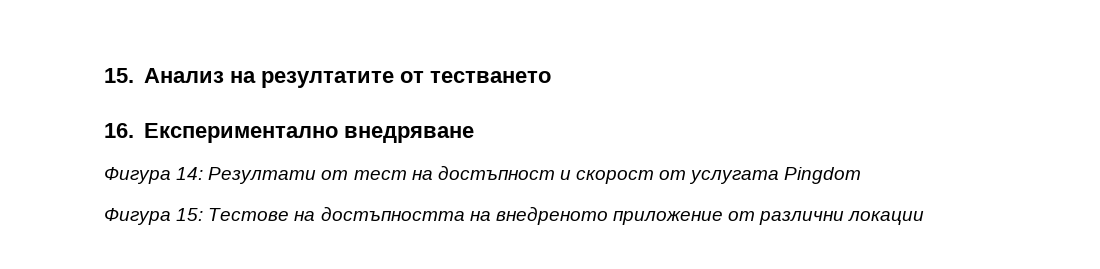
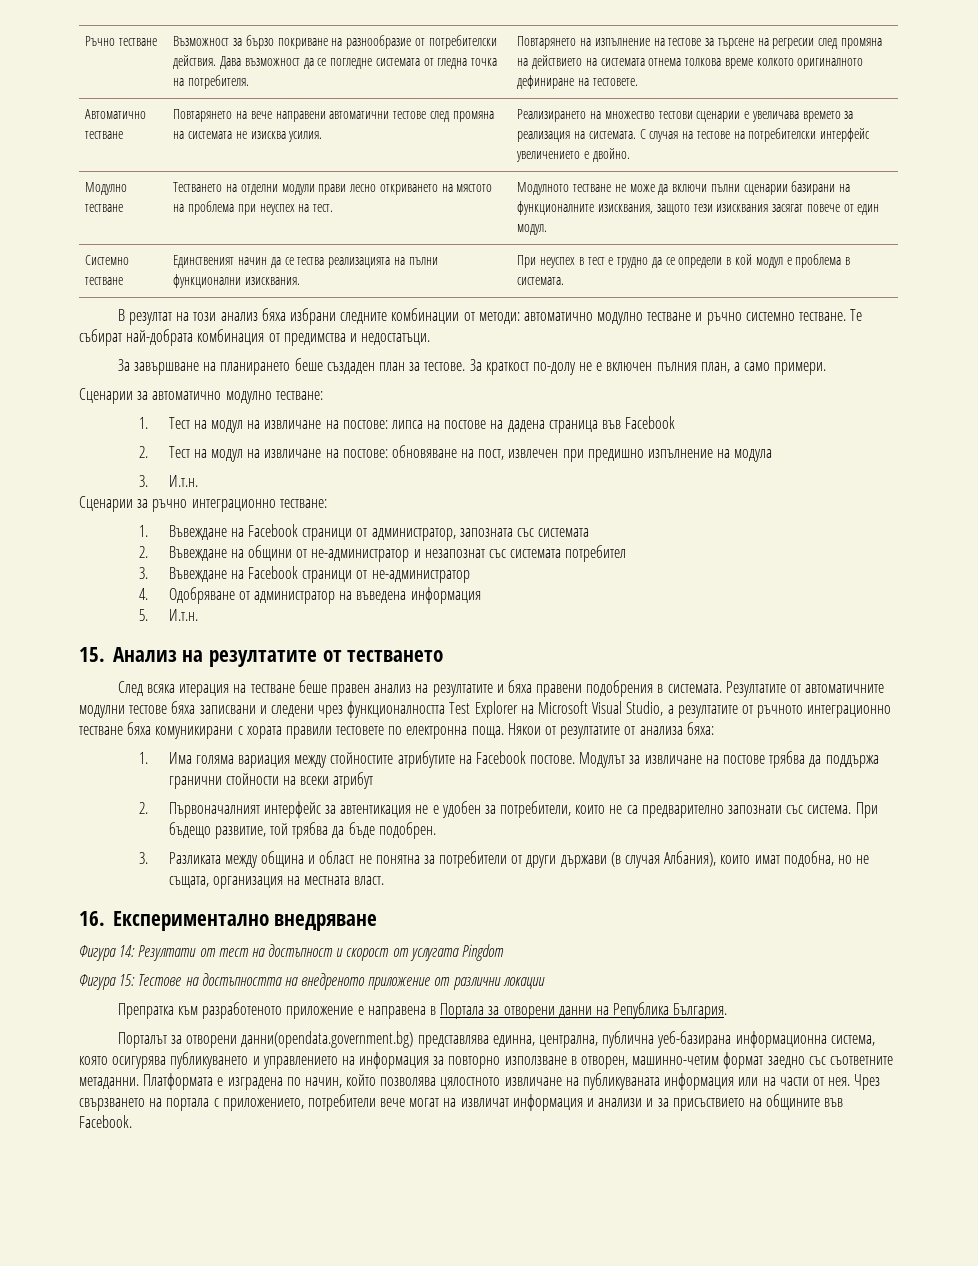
(104, 75) none -> [85,36,158,46] [173,35,497,49] [173,55,498,69] [173,75,250,89] [517,36,883,49] [517,55,864,69] [517,75,638,89] [85,109,147,119] [85,131,124,139] [173,109,494,122] [173,131,323,142] [517,109,854,122] [517,128,871,142] [516,148,630,162] [85,182,128,195] [85,204,124,212] [173,182,493,195] [173,201,334,215] [517,181,851,195] [517,201,880,215] [517,224,548,235] [85,255,130,265] [85,277,124,285] [173,255,438,268] [173,274,301,288] [517,254,851,268] [517,277,565,285] [117,308,863,325] [79,329,431,346] [117,358,827,375] [79,388,323,404] [138,416,676,433] [138,445,773,462] [138,475,198,487] [79,496,327,512] [138,524,590,541] [138,545,627,562] [138,566,470,583] [138,587,481,604] [138,609,198,621] Ръчно тестване | Възможност за бързо покриване на разнообразие от потребителски действия. Дава възможност да се погледне системата от гледна точка на потребителя. | Повтарянето на изпълнение на тестове за търсене на регресии след промяна на действието на системата отнема толкова време колкото оригиналното дефиниране на тестовете. // Автоматично тестване | Повтарянето на вече направени автоматични тестове след промяна на системата не изисква усилия. | Реализирането на множество тестови сценарии е увеличава времето за реализация на системата. С случая на тестове на потребителски интерфейс увеличението е двойно. // Модулно тестване | Тестването на отделни модули прави лесно откриването на мястото на проблема при неуспех на тест. | Модулното тестване не може да включи пълни сценарии базирани на функционалните изисквания, защото тези изисквания засягат повече от един модул. // Системно тестване | Единственият начин да се тества реализацията на пълни функционални изисквания. | При неуспех в тест е трудно да се определи в кой модул е проблема в системата. // В резултат на този анализ бяха избрани следните комбинации от методи: автоматично модулно тестване и ръчно системно тестване. Те събират най-добрата комбинация от предимства и недостатъци. // За завършване на планирането беше създаден план за тестове. За краткост по-долу не е включен пълния план, а само примери. // Сценарии за автоматично модулно тестване: // 1. Тест на модул на извличане на постове: липса на постове на дадена страница във Facebook // 2. Тест на модул на извличане на постове: обновяване на пост, извлечен при предишно изпълнение на модула // 3. И.т.н. // Сценарии за ръчно интеграционно тестване: // 1. Въвеждане на Faceboоk страници от администратор, запозната със системата // 2. Въвеждане на общини от не-администратор и незапознат със системата потребител // 3. Въвеждане на Facebook страници от не-администратор // 4. Одобряване от администратор на въведена информация // 5. И.т.н. //
(551, 77) none -> [117,680,885,697] [79,701,892,718] [79,722,714,739] [138,751,879,768] [168,772,374,789] [138,801,878,818] [168,822,436,839] [138,851,870,868] [168,876,385,889] // След всяка итерация на тестване беше правен анализ на резултатите и бяха правени подобрения в системата. Резултатите от автоматичните модулни тестове бяха записвани и следени чрез функционалността Test Explorer на Microsoft Visual Studio, а резултатите от ръчното интеграционно тестване бяха комуникирани с хората правили тестовете по електронна поща. Някои от резултатите от анализа бяха: // 1. Има голяма вариация между стойностите атрибутите на Facebook постове. Модулът за извличане на постове трябва да поддържа гранични стойности на всеки атрибут // 2. Първоначалният интерфейс за автентикация не е удобен за потребители, които не са предварително запознати със система. При бъдещо развитие, той трябва да бъде подобрен. // 3. Разликата между община и област не понятна за потребители от други държави (в случая Албания), които имат подобна, но не същата, организация на местната власт.
(925, 218) none -> [117,1002,728,1019] [117,1031,875,1048] [79,1052,893,1069] [79,1073,881,1090] [79,1094,844,1111] [79,1115,132,1128] // Препратка към разработеното приложение е направена в Портала за отворени данни на Република България. // Порталът за отворени данни(opendata.government.bg) представлява единна, централна, публична уеб-базирана информационна система, която осигурява публикуването и управлението на информация за повторно използване в отворен, машинно-четим формат заедно със съответните метаданни. Платформата е изградена по начин, който позволява цялостното извличане на публикуваната информация или на части от нея. Чрез свързването на портала с приложението, потребители вече могат на извличат информация и анализи и за присъствието на общините във Facebook.

